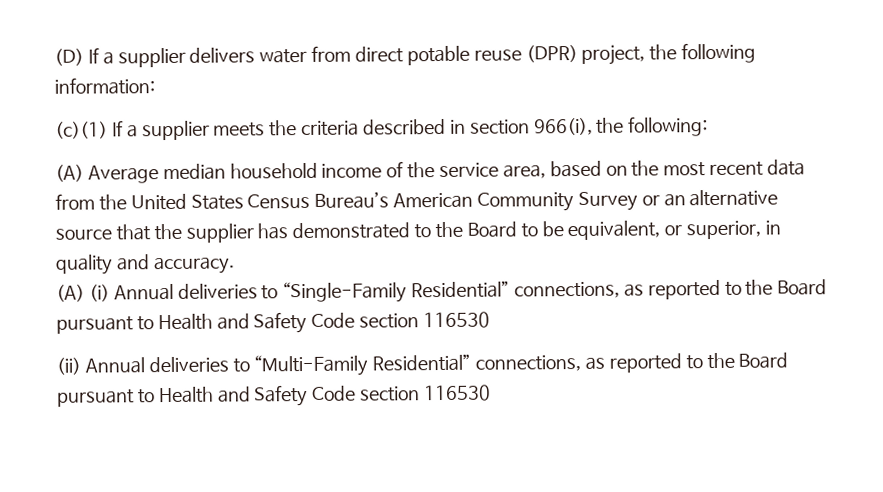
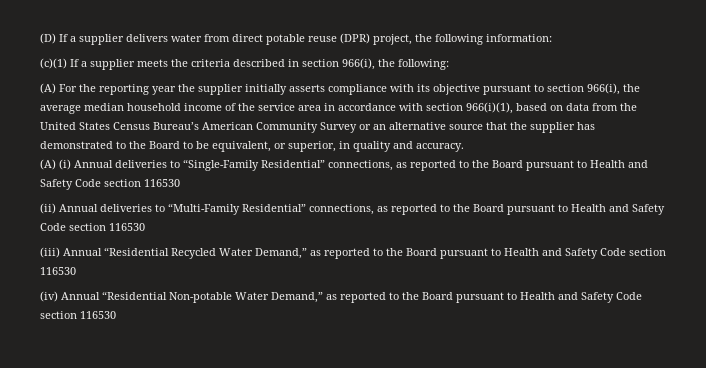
[87,165,159,184] Average -> [59,83,640,95] [40,105,81,114] For the reporting year the supplier initially asserts compliance with its objective pursuant to section 966(i), the average
[502,160,765,179] area, based on the most recent -> [298,102,563,114] area in accordance with section 966(i)(1), based on
(491, 393) none -> [40,247,666,259] [40,267,76,275] [40,291,642,303] [40,311,116,319] // (iii) Annual “Residential Recycled Water Demand,” as reported to the Board pursuant to Health and Safety Code section 116530 // (iv) Annual “Residential Non-potable Water Demand,” as reported to the Board pursuant to Health and Safety Code section 116530

